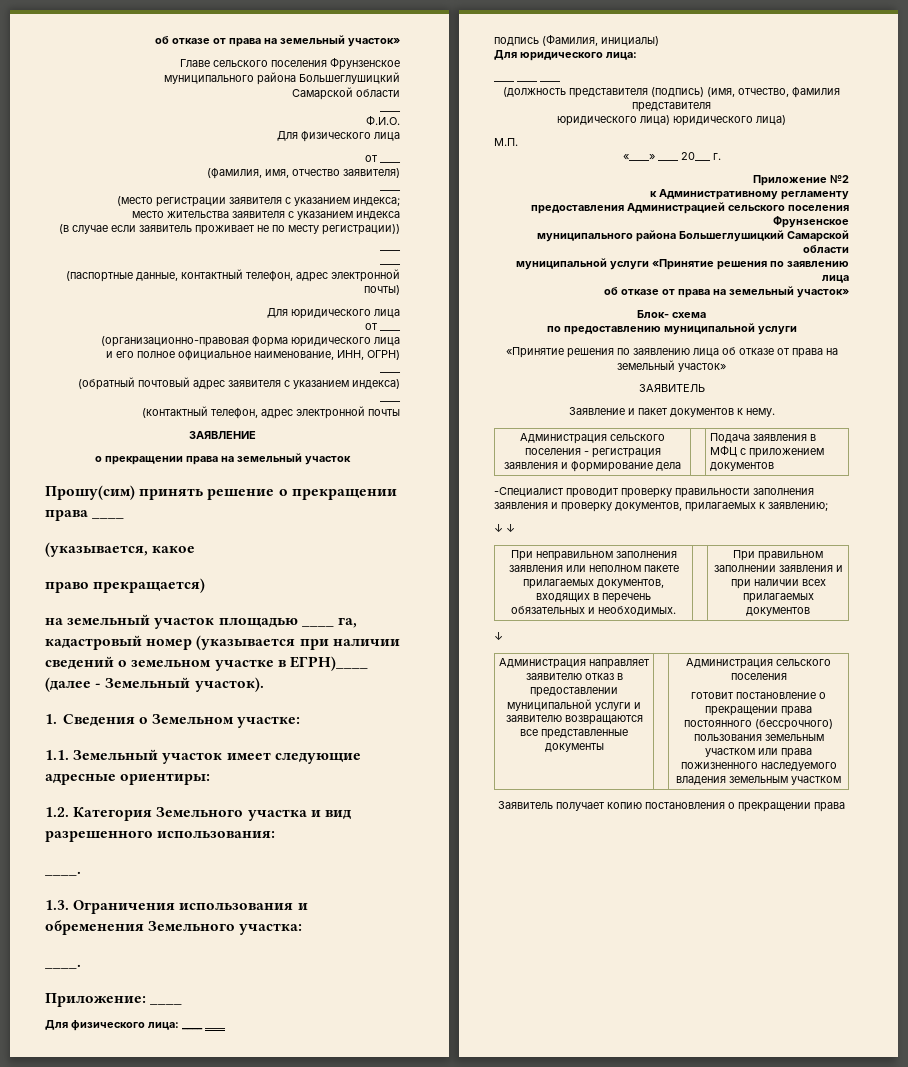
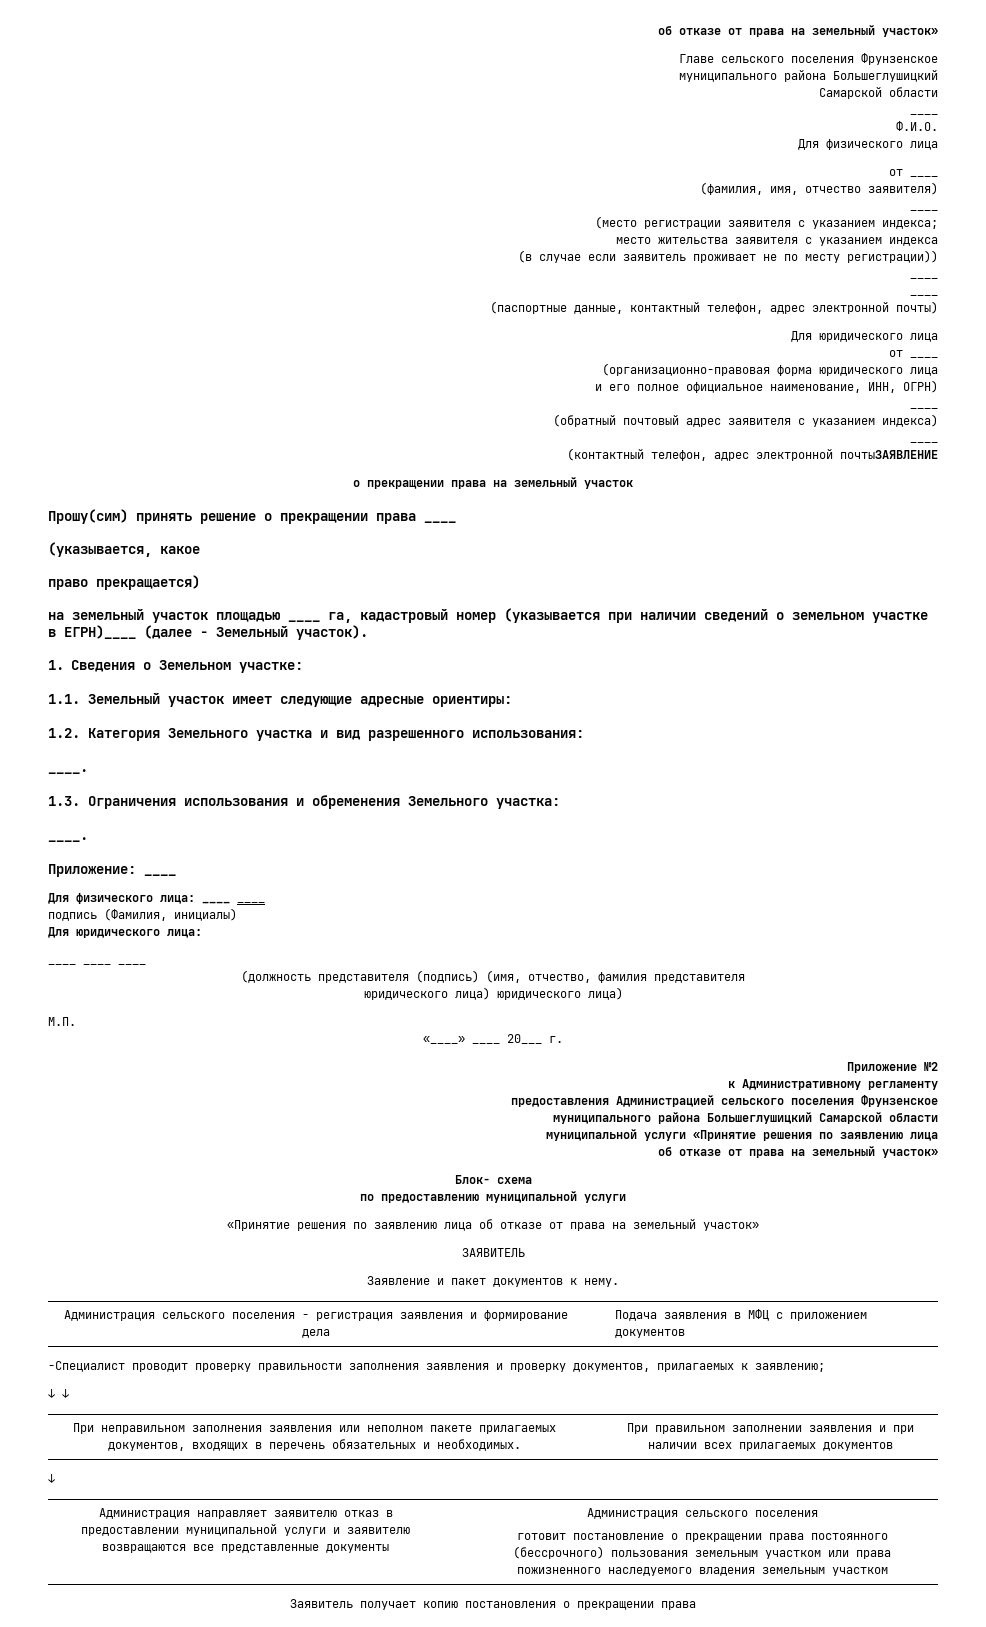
[368,409,400,416] [189,431,256,439] почты // ЗАЯВЛЕНИЕ -> [840,450,938,459] почтыЗАЯВЛЕНИЕ

